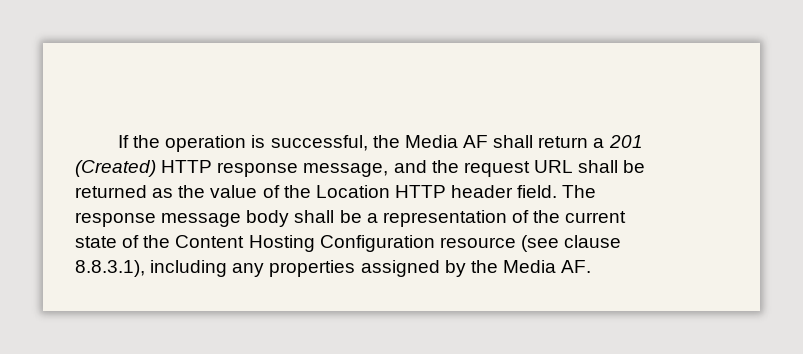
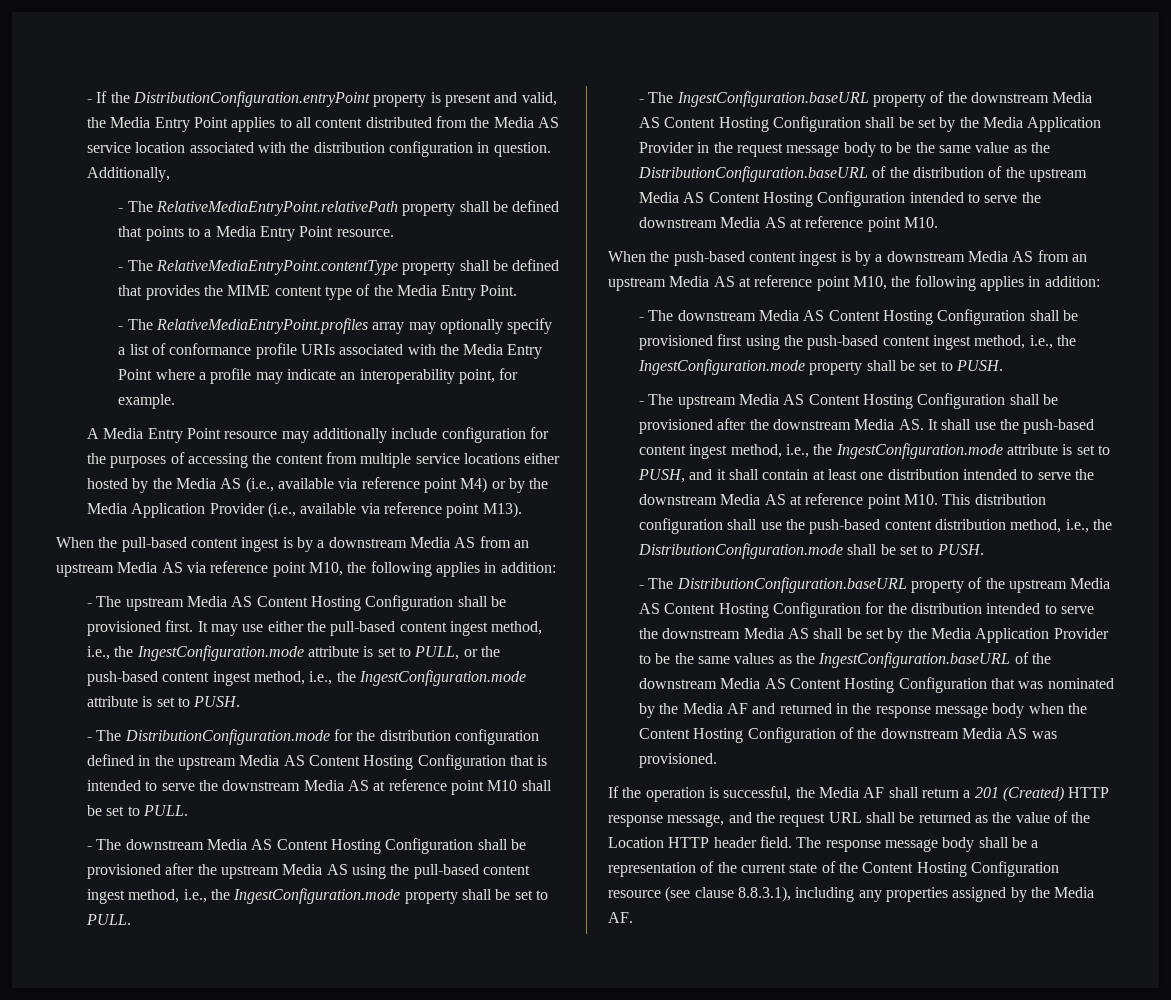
(118, 141) none -> [87,91,557,107] [87,116,559,132] [87,141,551,157] [87,167,171,182] [118,200,560,216] [118,226,394,241] [118,259,560,275] [118,284,518,300] [118,318,553,334] [118,343,543,359] [118,368,519,384] [118,394,176,409] [87,427,550,443] [87,452,561,468] [87,477,549,493] [87,502,522,518] [56,536,529,552] [56,561,556,577] [87,595,507,611] [87,620,543,636] [87,645,501,661] [87,670,527,686] [87,696,241,707] [87,729,540,745] [87,754,548,770] [87,779,552,795] [87,805,189,816] [87,838,527,854] [87,863,531,879] [87,888,549,904] [86,914,132,925] [639,91,1093,107] [639,116,1102,132] [639,142,1050,157] [638,166,1088,182] [639,191,1041,207] [639,216,939,232] [608,250,1087,266] [608,275,1100,291] [639,309,1079,325] [639,334,1077,350] [638,359,1004,375] [639,393,1059,409] [639,418,1095,434] [639,443,1111,459] [638,469,1094,483] [639,493,1046,509] [639,518,1113,534] [638,543,984,559] [639,577,1111,593] [639,602,1095,618] [639,628,1109,643] [639,652,1052,668] [639,677,1114,693] [639,703,1087,718] [639,727,1057,743] [639,753,718,768] - If the DistributionConfiguration.entryPoint property is present and valid, the Media Entry Point applies to all content distributed from the Media AS service location associated with the distribution configuration in question. Additionally, // - The RelativeMediaEntryPoint.relativePath property shall be defined that points to a Media Entry Point resource. // - The RelativeMediaEntryPoint.contentType property shall be defined that provides the MIME content type of the Media Entry Point. // - The RelativeMediaEntryPoint.profiles array may optionally specify a list of conformance profile URIs associated with the Media Entry Point where a profile may indicate an interoperability point, for example. // A Media Entry Point resource may additionally include configuration for the purposes of accessing the content from multiple service locations either hosted by the Media AS (i.e., available via reference point M4) or by the Media Application Provider (i.e., available via reference point M13). // When the pull-based content ingest is by a downstream Media AS from an upstream Media AS via reference point M10, the following applies in addition: // - The upstream Media AS Content Hosting Configuration shall be provisioned first. It may use either the pull-based content ingest method, i.e., the IngestConfiguration.mode attribute is set to PULL, or the push-based content ingest method, i.e., the IngestConfiguration.mode attribute is set to PUSH. // - The DistributionConfiguration.mode for the distribution configuration defined in the upstream Media AS Content Hosting Configuration that is intended to serve the downstream Media AS at reference point M10 shall be set to PULL. // - The downstream Media AS Content Hosting Configuration shall be provisioned after the upstream Media AS using the pull-based content ingest method, i.e., the IngestConfiguration.mode property shall be set to PULL. // - The IngestConfiguration.baseURL property of the downstream Media AS Content Hosting Configuration shall be set by the Media Application Provider in the request message body to be the same value as the DistributionConfiguration.baseURL of the distribution of the upstream Media AS Content Hosting Configuration intended to serve the downstream Media AS at reference point M10. // When the push-based content ingest is by a downstream Media AS from an upstream Media AS at reference point M10, the following applies in addition: // - The downstream Media AS Content Hosting Configuration shall be provisioned first using the push-based content ingest method, i.e., the IngestConfiguration.mode property shall be set to PUSH. // - The upstream Media AS Content Hosting Configuration shall be provisioned after the downstream Media AS. It shall use the push-based content ingest method, i.e., the IngestConfiguration.mode attribute is set to PUSH, and it shall contain at least one distribution intended to serve the downstream Media AS at reference point M10. This distribution configuration shall use the push-based content distribution method, i.e., the DistributionConfiguration.mode shall be set to PUSH. // - The DistributionConfiguration.baseURL property of the upstream Media AS Content Hosting Configuration for the distribution intended to serve the downstream Media AS shall be set by the Media Application Provider to be the same values as the IngestConfiguration.baseURL of the downstream Media AS Content Hosting Configuration that was nominated by the Media AF and returned in the response message body when the Content Hosting Configuration of the downstream Media AS was provisioned. //

